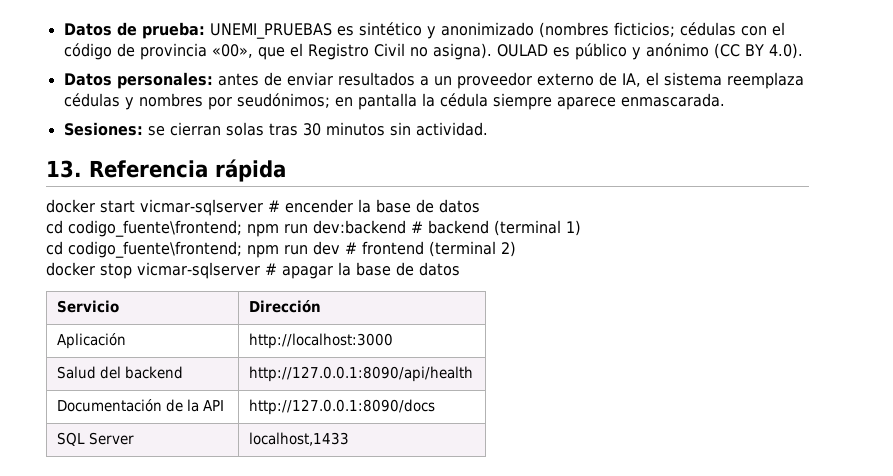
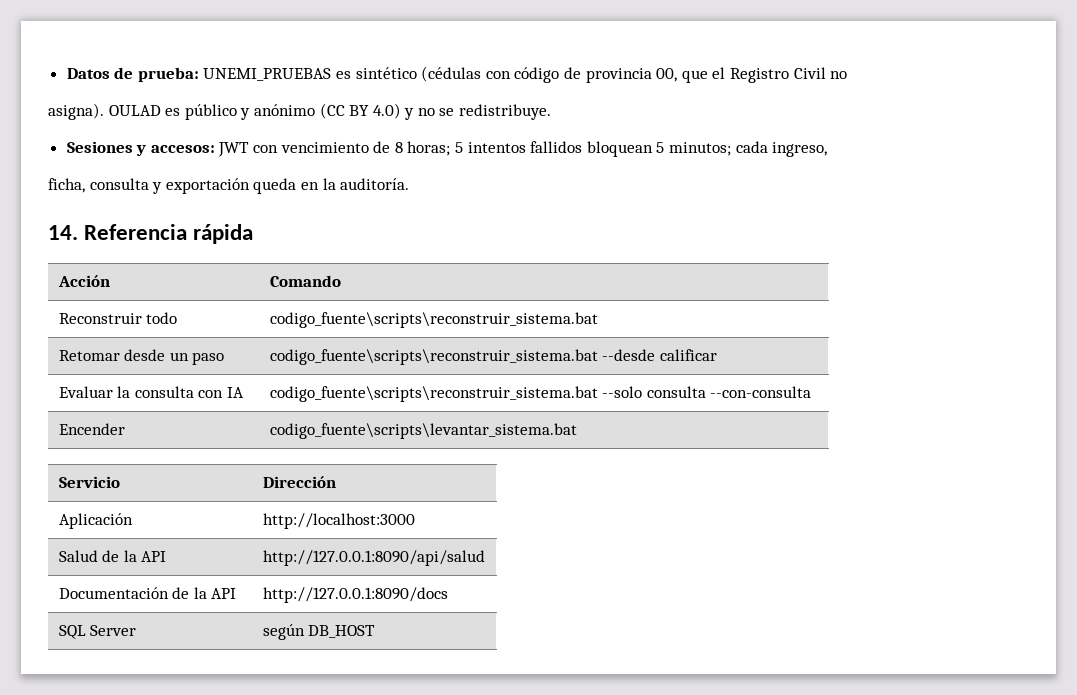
[426,22,785,39] y anonimizado (nombres ficticios; cédulas con el -> [421,66,511,82] (cédulas con
[211,44,253,58] «00», -> [656,68,678,82] 00,
(428, 52) none -> (848, 75) //
[768,43,803,59] [63,72,804,89] [63,93,725,110] [63,122,488,136] [46,159,286,182] [46,199,480,216] [46,220,581,237] [46,241,516,258] [46,262,460,279] 4.0). // Datos personales: antes de enviar resultados a un proveedor externo de IA, el sistema reemplaza cédulas y nombres por seudónimos; en pantalla la cédula siempre aparece enmascarada. // Sesiones: se cierran solas tras 30 minutos sin actividad. // 13. Referencia rápida // docker start vicmar-sqlserver # encender la base de datos // cd codigo_fuente\frontend; npm run dev:backend # backend (terminal 1) // cd codigo_fuente\frontend; npm run dev # frontend (terminal 2) // docker stop vicmar-sqlserver # apagar la base de datos -> [372,103,552,120] [66,141,828,157] [48,178,410,194] [48,224,254,244] [57,275,110,287] [269,275,341,287] [58,312,178,324] [269,312,598,328] [58,349,225,365] [269,349,717,365] [58,386,244,398] [269,386,812,402] [58,423,125,435] [269,423,577,439] 4.0) y no se redistribuye. // Sesiones y accesos: JWT con vencimiento de 8 horas; 5 intentos fallidos bloquean 5 minutos; cada ingreso, // ficha, consulta y exportación queda en la auditoría. // 14. Referencia rápida // Acción | Comando // Reconstruir todo | codigo_fuente\scripts\reconstruir_sistema.bat // Retomar desde un paso | codigo_fuente\scripts\reconstruir_sistema.bat --desde calificar // Evaluar la consulta con IA | codigo_fuente\scripts\reconstruir_sistema.bat --solo consulta --con-consulta // Encender | codigo_fuente\scripts\levantar_sistema.bat
[99,366,183,379] [248,366,473,382] del backend | http://127.0.0.1:8090/api/health -> [102,550,167,562] [262,550,485,566] de la API | http://127.0.0.1:8090/api/salud
[248,432,349,446] localhost,1433 -> [262,624,376,640] según DB_HOST

